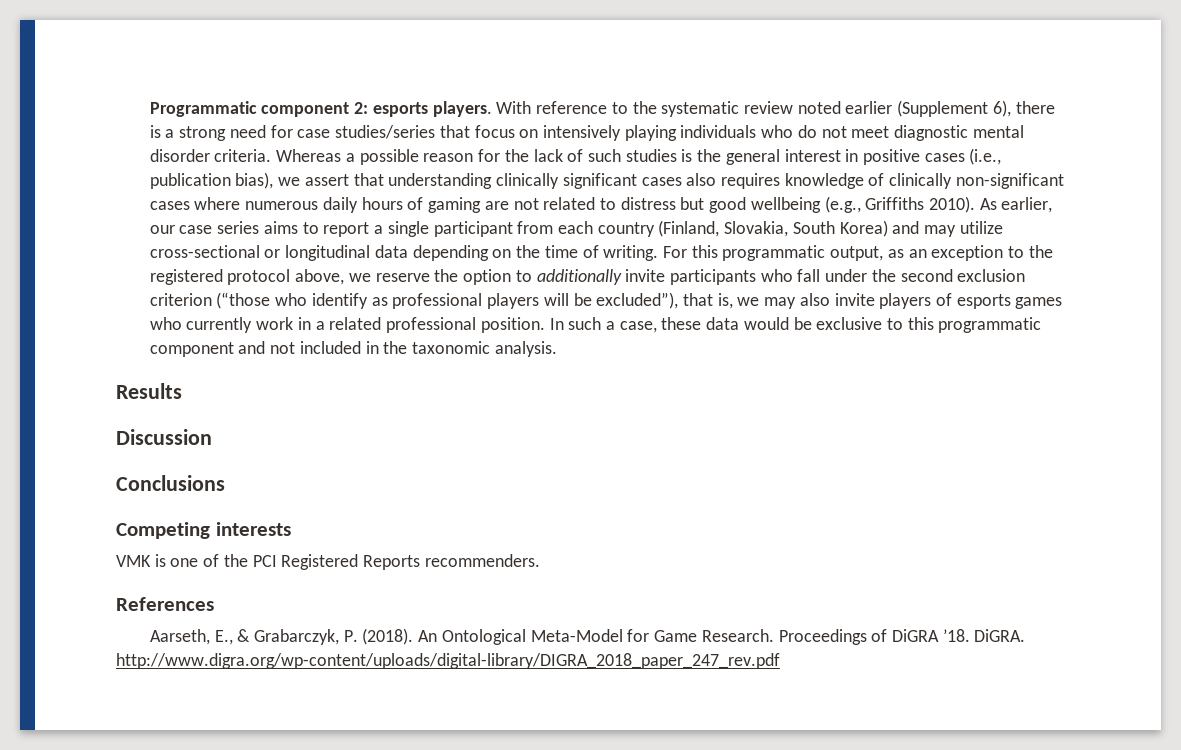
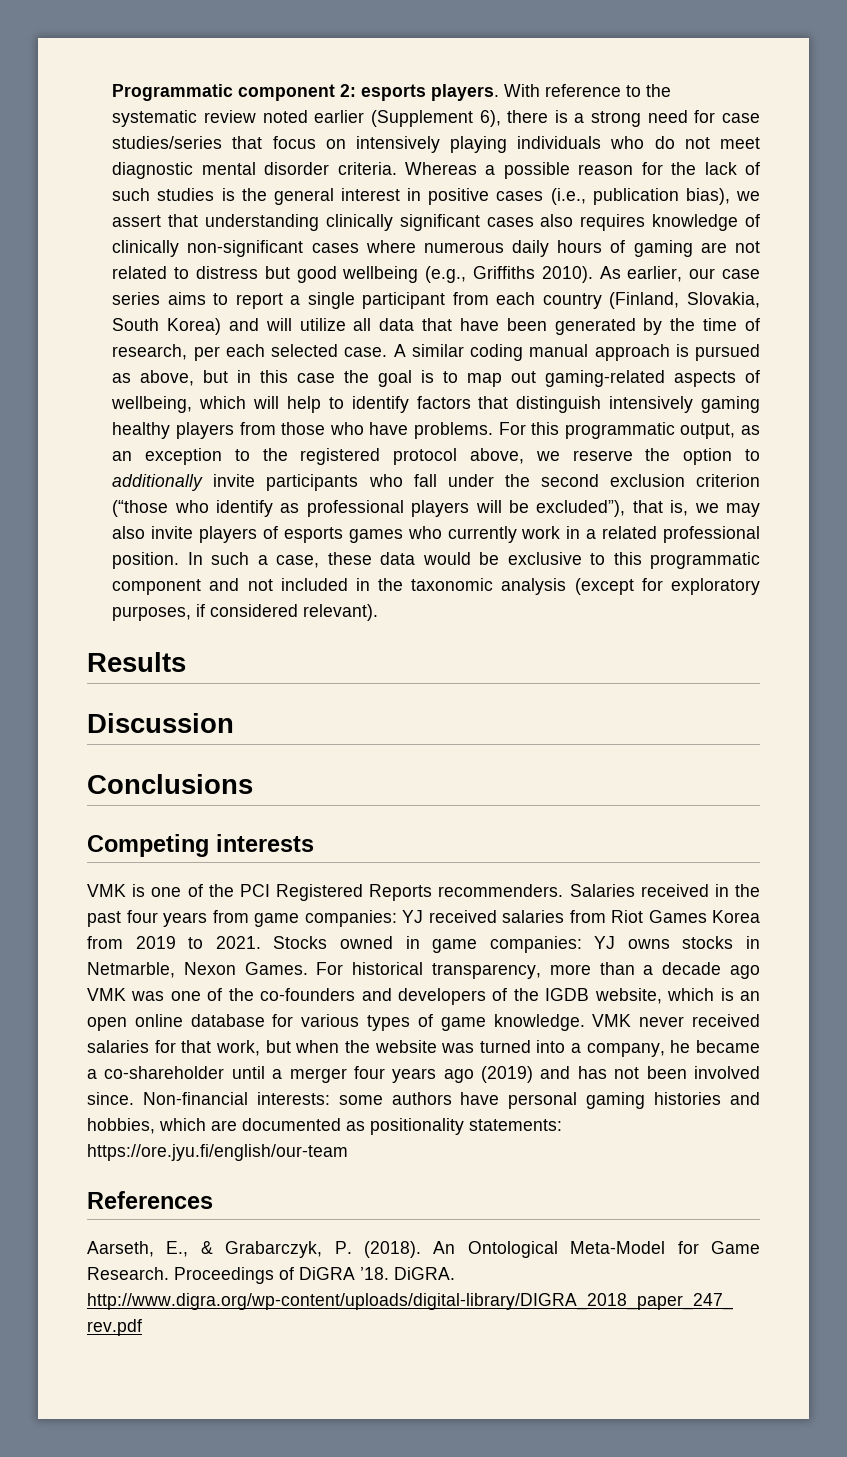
[924,221,1003,237] [149,245,659,261] may utilize cross-sectional or longitudinal data depending on the time of writing. -> [265,318,761,335] [112,344,760,361] [112,370,761,387] [111,396,760,413] [112,422,493,439] will utilize all data that have been generated by the time of research, per each selected case. A similar coding manual approach is pursued as above, but in this case the goal is to map out gaming-related aspects of wellbeing, which will help to identify factors that distinguish intensively gaming healthy players from those who have problems.
[494,341,557,357] analysis. -> [501,578,760,595] [112,604,379,621] analysis (except for exploratory purposes, if considered relevant).
(540, 560) none -> [569,884,760,897] [87,910,760,927] [87,936,761,953] [87,962,760,979] [87,988,761,1005] [87,1014,760,1031] [87,1040,760,1057] [87,1066,760,1083] [87,1092,761,1109] [87,1118,562,1135] [87,1144,348,1161] Salaries received in the past four years from game companies: YJ received salaries from Riot Games Korea from 2019 to 2021. Stocks owned in game companies: YJ owns stocks in Netmarble, Nexon Games. For historical transparency, more than a decade ago VMK was one of the co-founders and developers of the IGDB website, which is an open online database for various types of game knowledge. VMK never received salaries for that work, but when the website was turned into a company, he became a co-shareholder until a merger four years ago (2019) and has not been involved since. Non-financial interests: some authors have personal gaming histories and hobbies, which are documented as positionality statements: https://ore.jyu.fi/english/our-team

